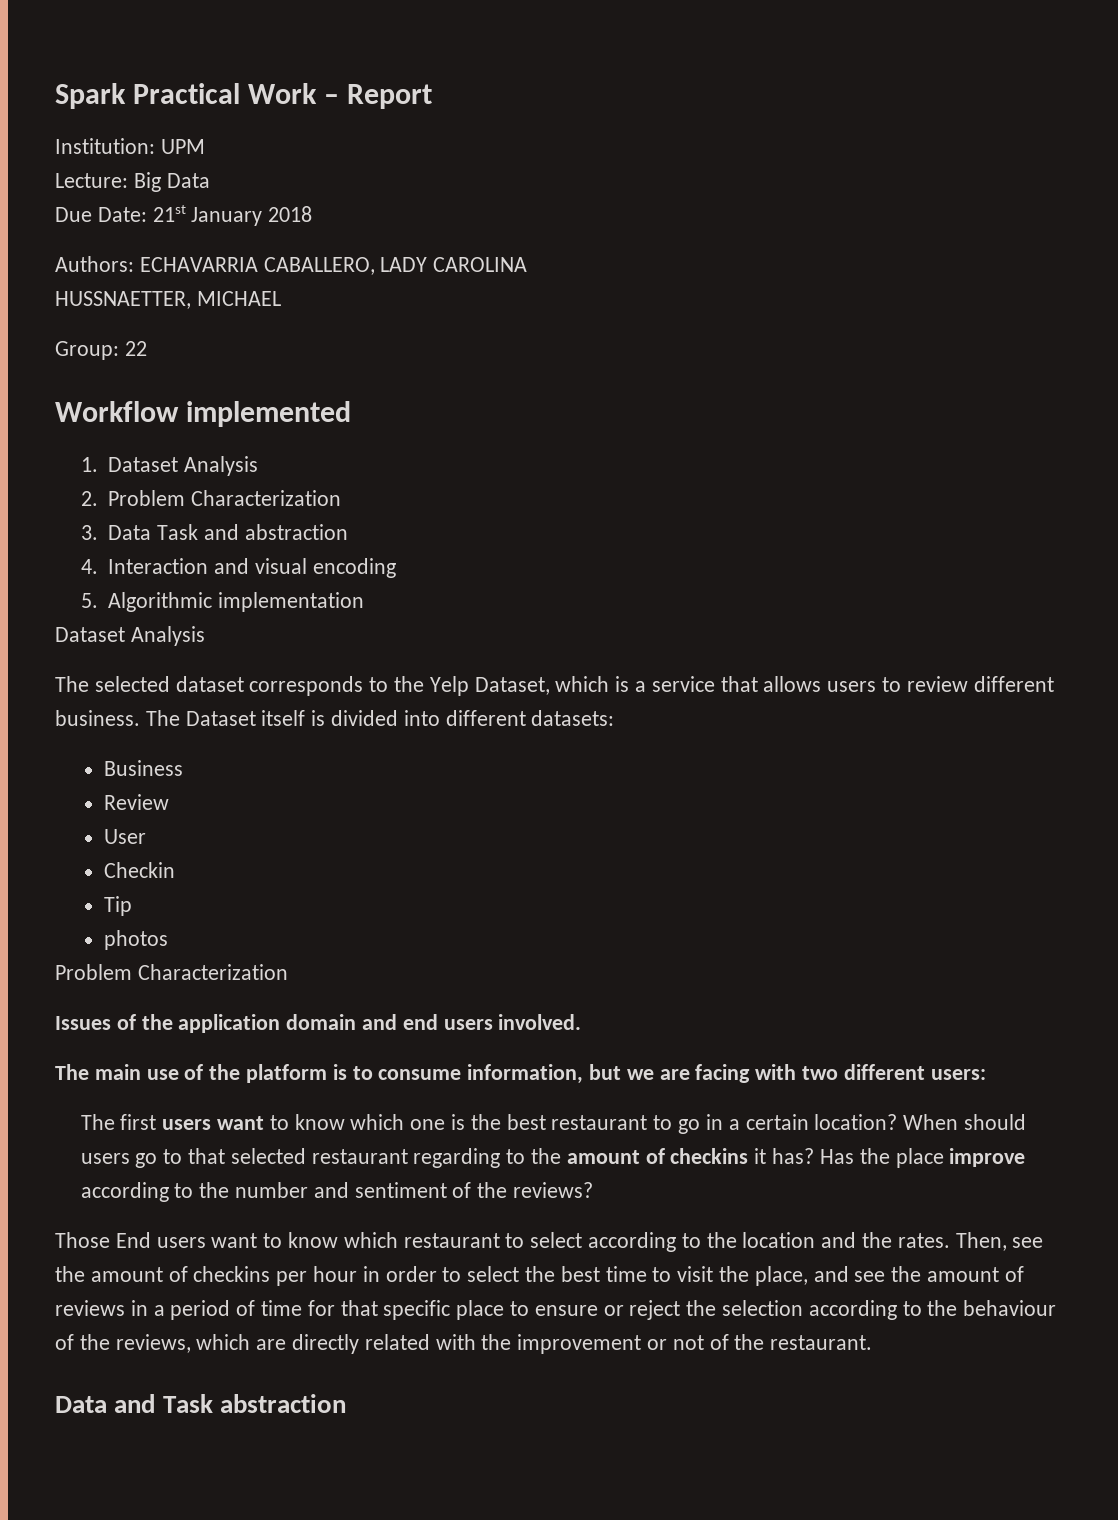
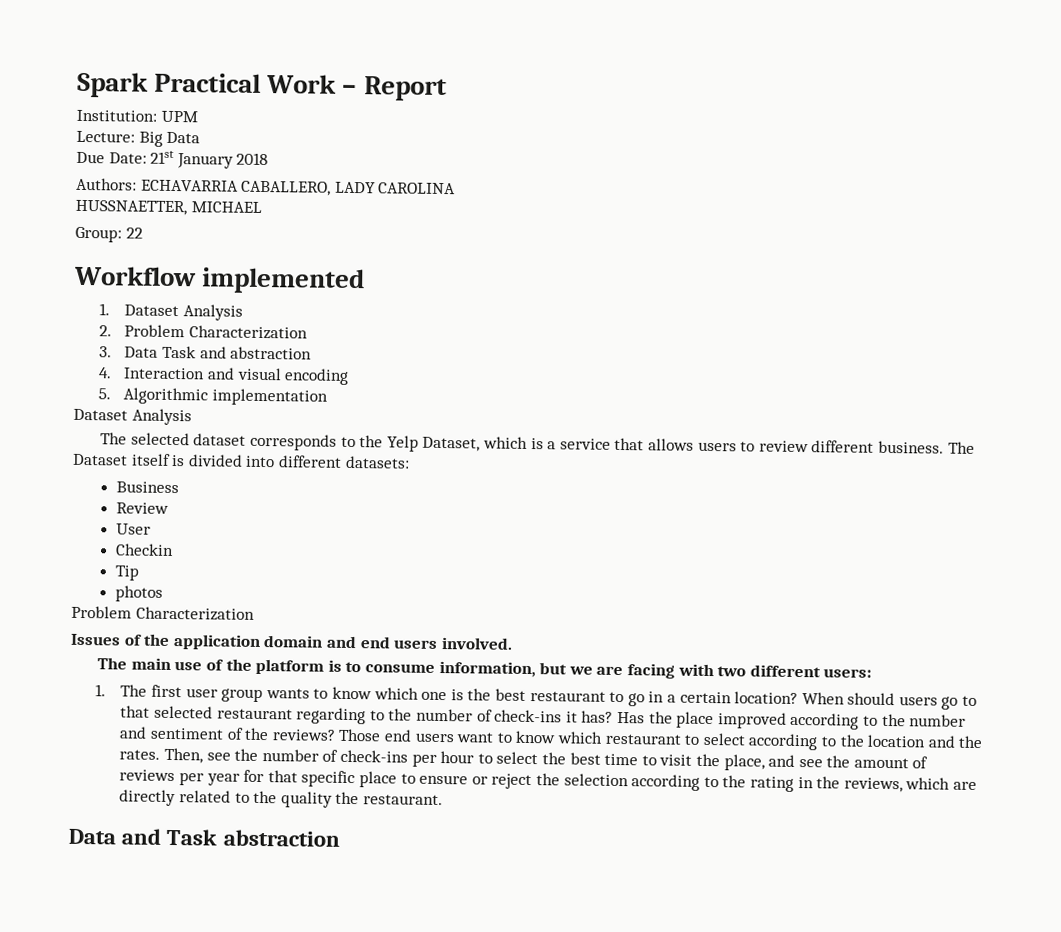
(986, 1074) none -> [95,684,107,697] 1.
[162,1116,265,1130] users want -> [185,688,310,703] user group wants
[566,1148,749,1164] amount of checkins -> [416,708,563,723] number of check-ins
[949,1148,1026,1167] improve -> [717,712,787,729] improved
[55,1232,151,1248] // Those End -> [338,728,413,742] Those end
[90,1266,437,1286] amount of checkins per hour in order -> [261,749,475,767] number of check-ins per hour
[130,1300,303,1320] in a period of time -> [179,772,240,786] per year
[963,1300,1057,1316] [55,1334,74,1350] behaviour of -> [749,776,814,792] rating in
[435,1334,729,1354] with the improvement or not of -> [234,790,333,808] to the quality

